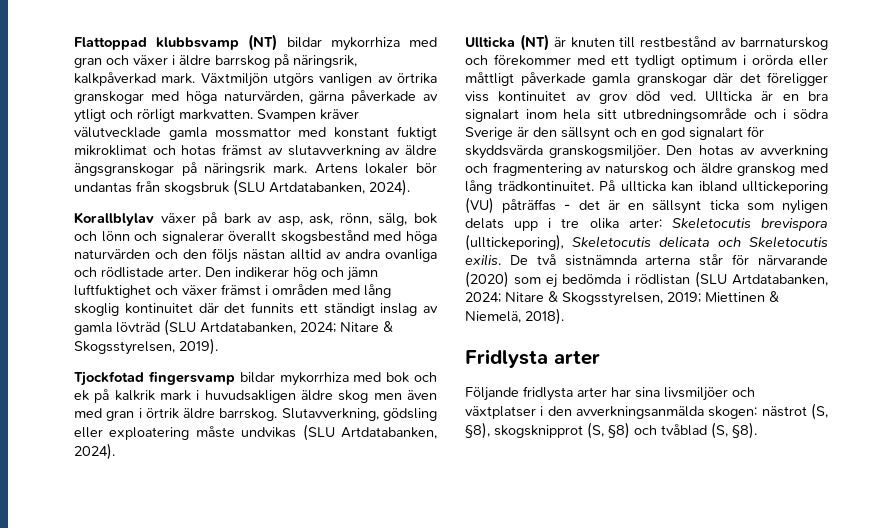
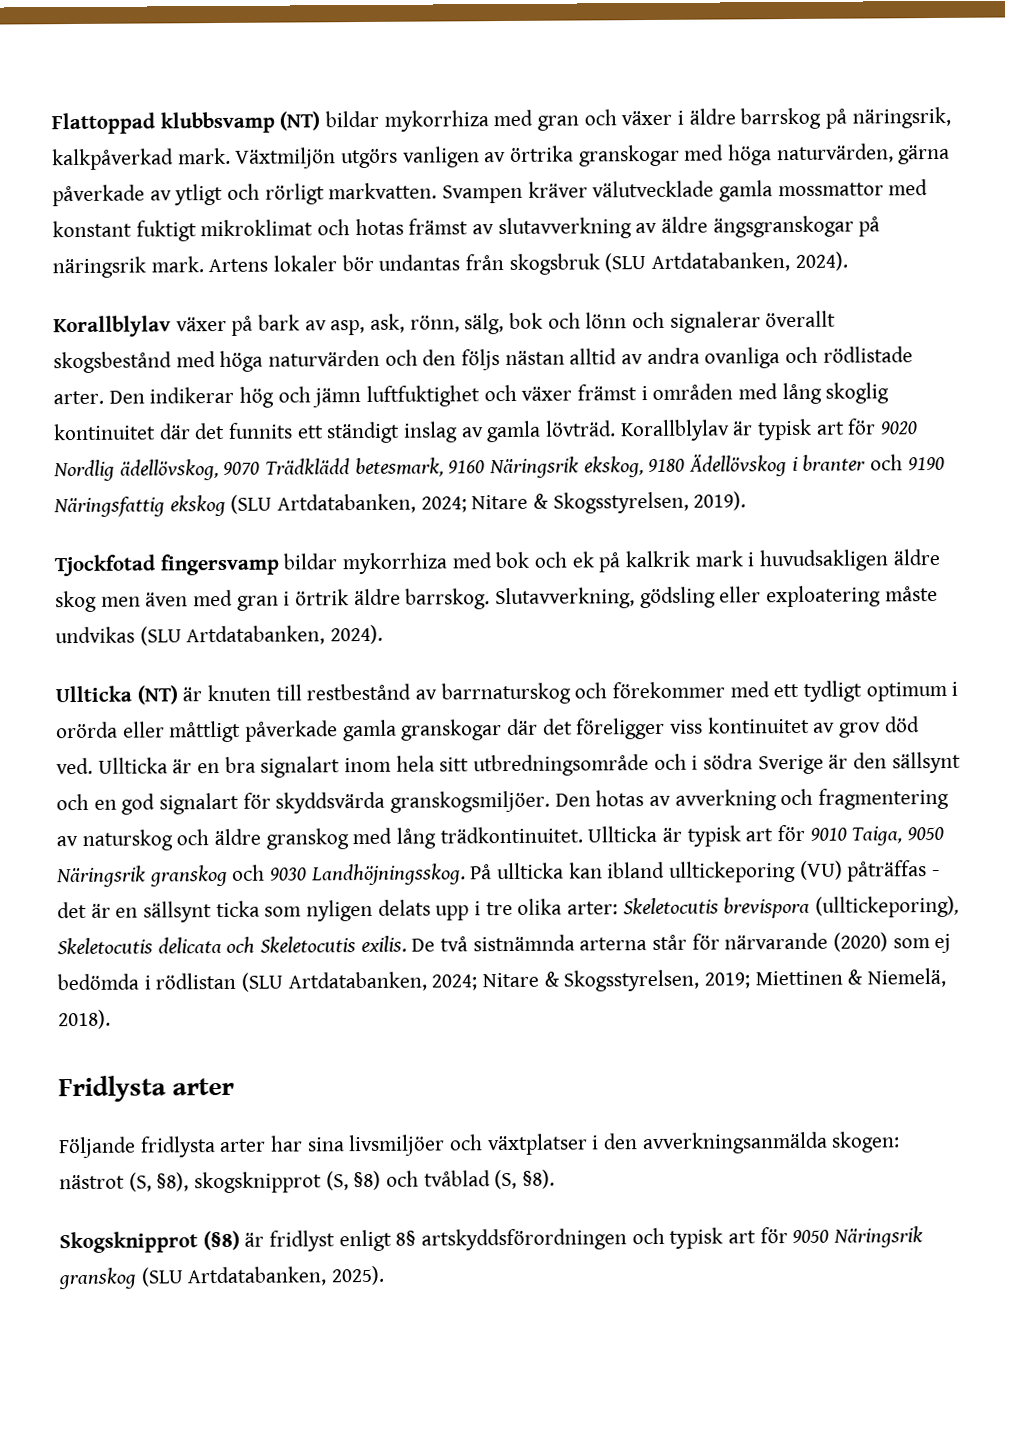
[116,322,160,333] lövträd -> [545,418,919,442] [53,453,945,482] [53,494,226,518] lövträd. Korallblylav är typisk art för 9020 Nordlig ädellövskog, 9070 Trädklädd betesmark, 9160 Näringsrik ekskog, 9180 Ädellövskog i branter och 9190 Näringsfattig ekskog
(594, 186) none -> [587,824,945,847] [56,863,466,888] Ullticka är typisk art för 9010 Taiga, 9050 Näringsrik granskog och 9030 Landhöjningsskog.
(757, 430) none -> [59,1226,924,1254] [58,1265,385,1290] // Skogsknipprot (§8) är fridlyst enligt 8§ artskyddsförordningen och typisk art för 9050 Näringsrik granskog (SLU Artdatabanken, 2025).

